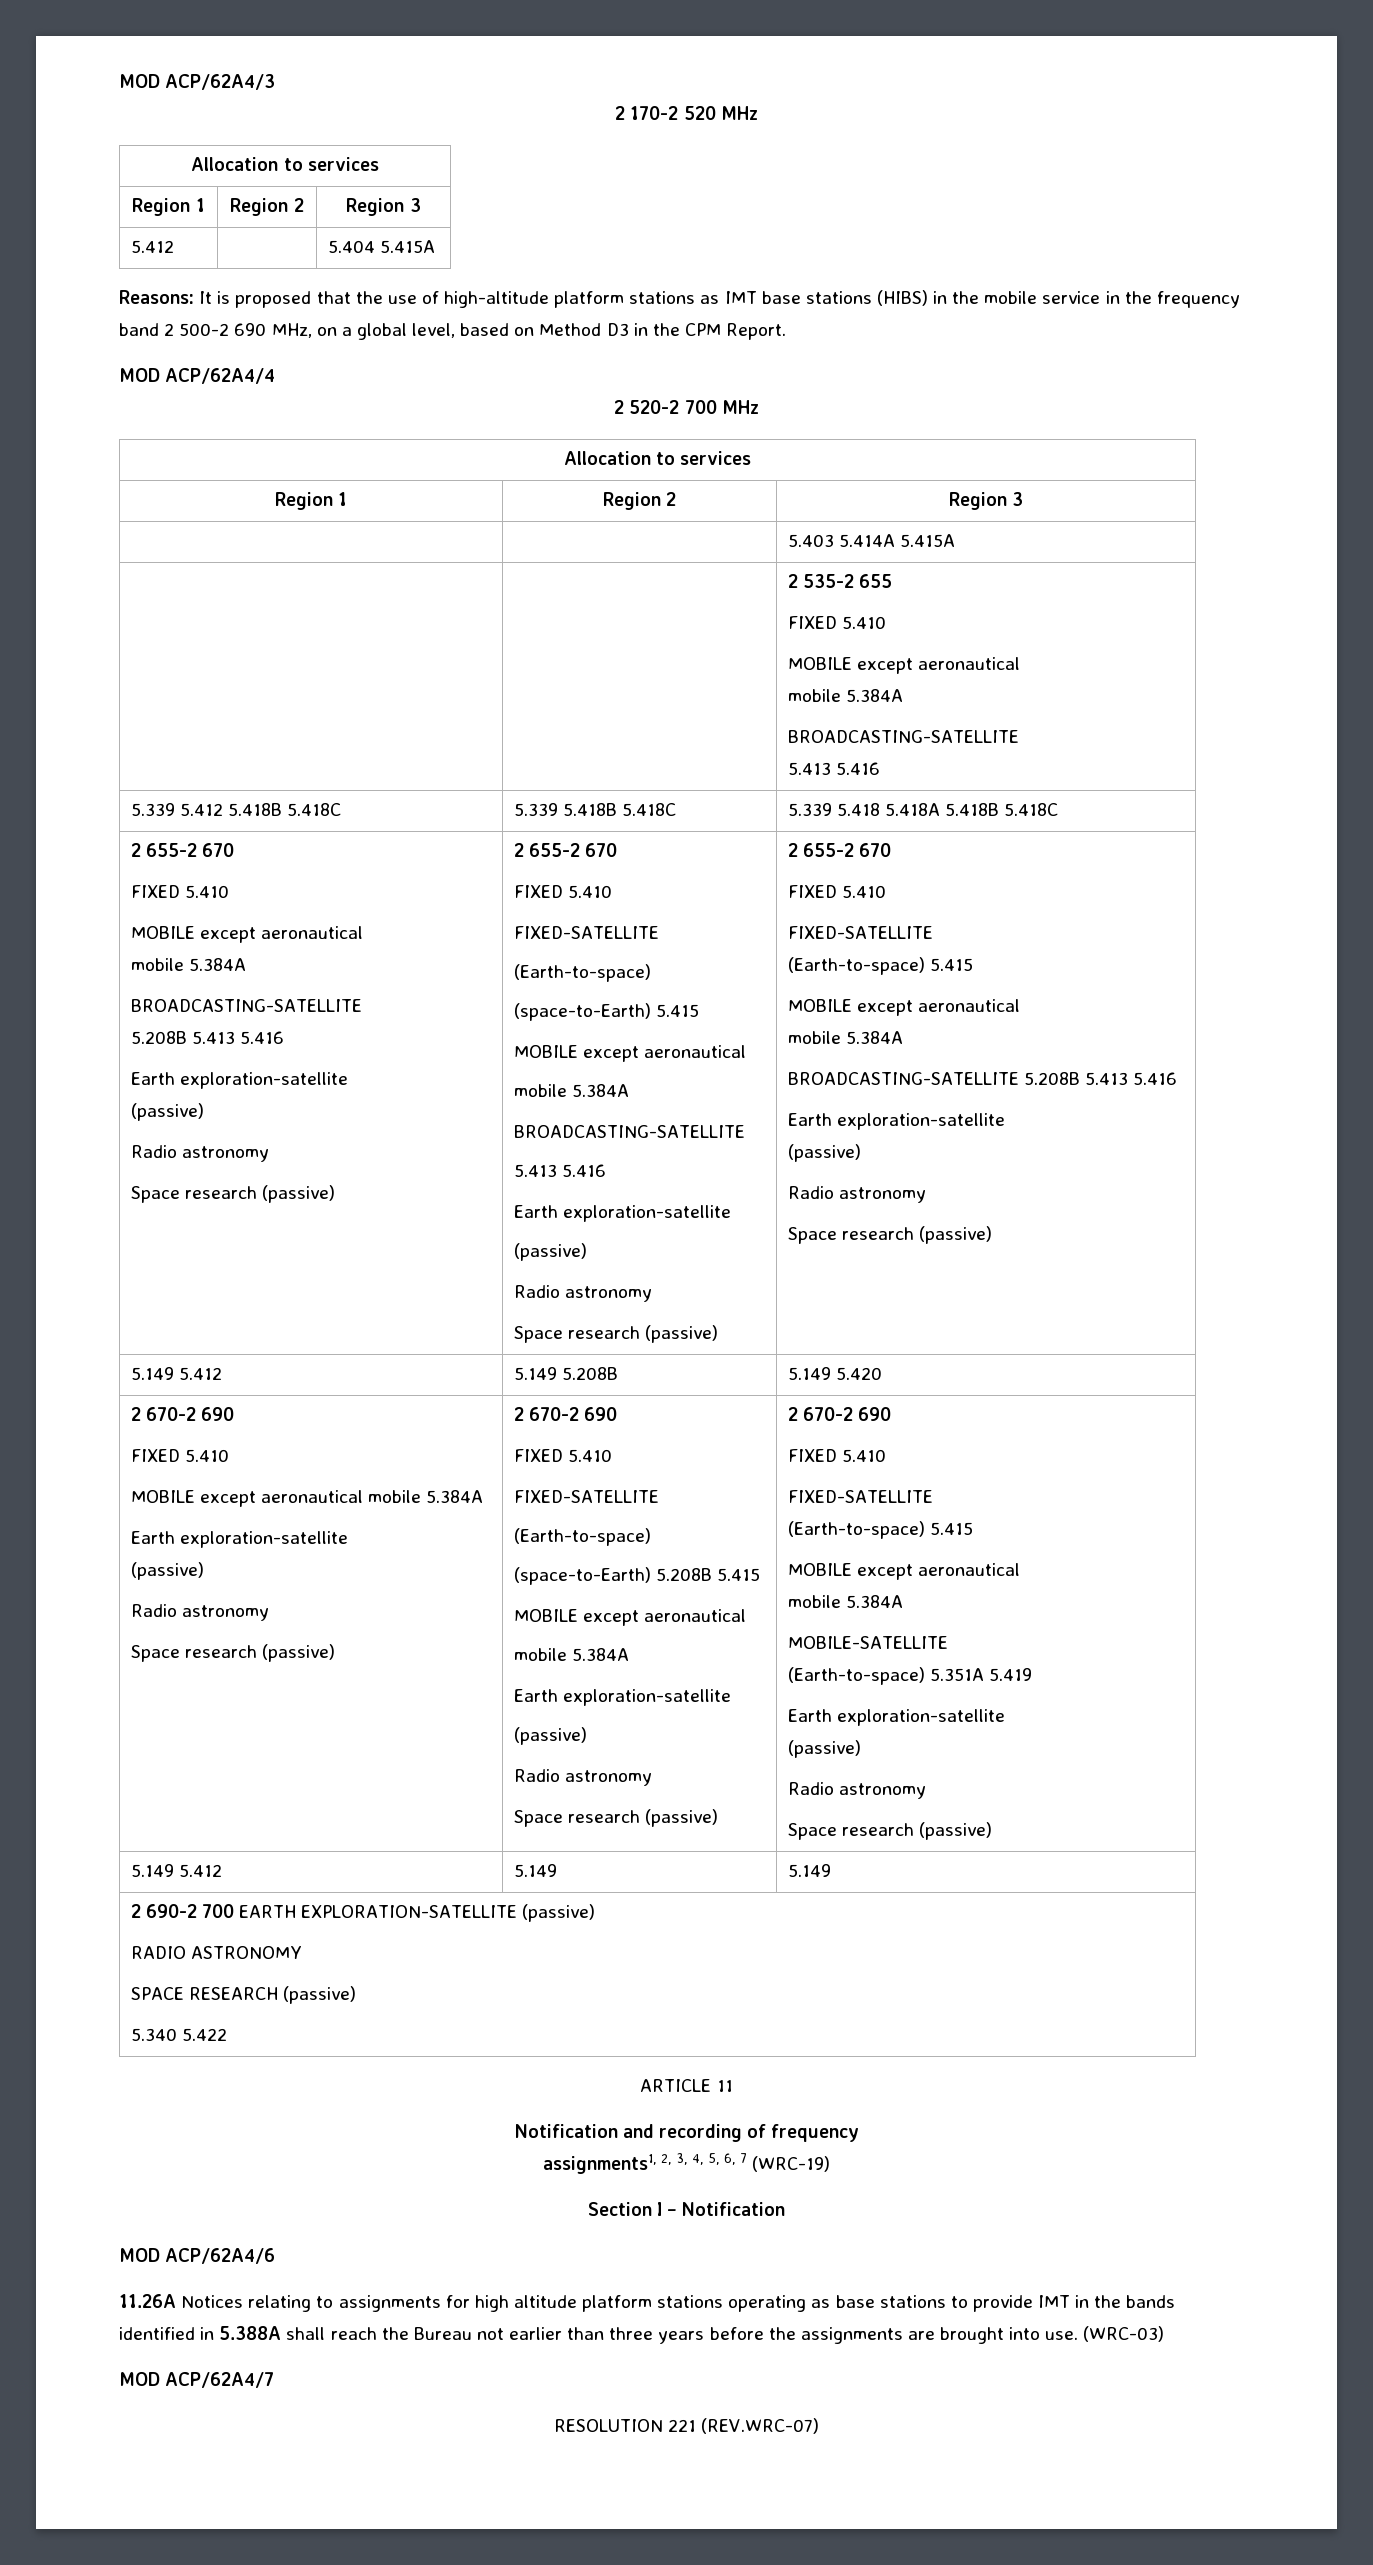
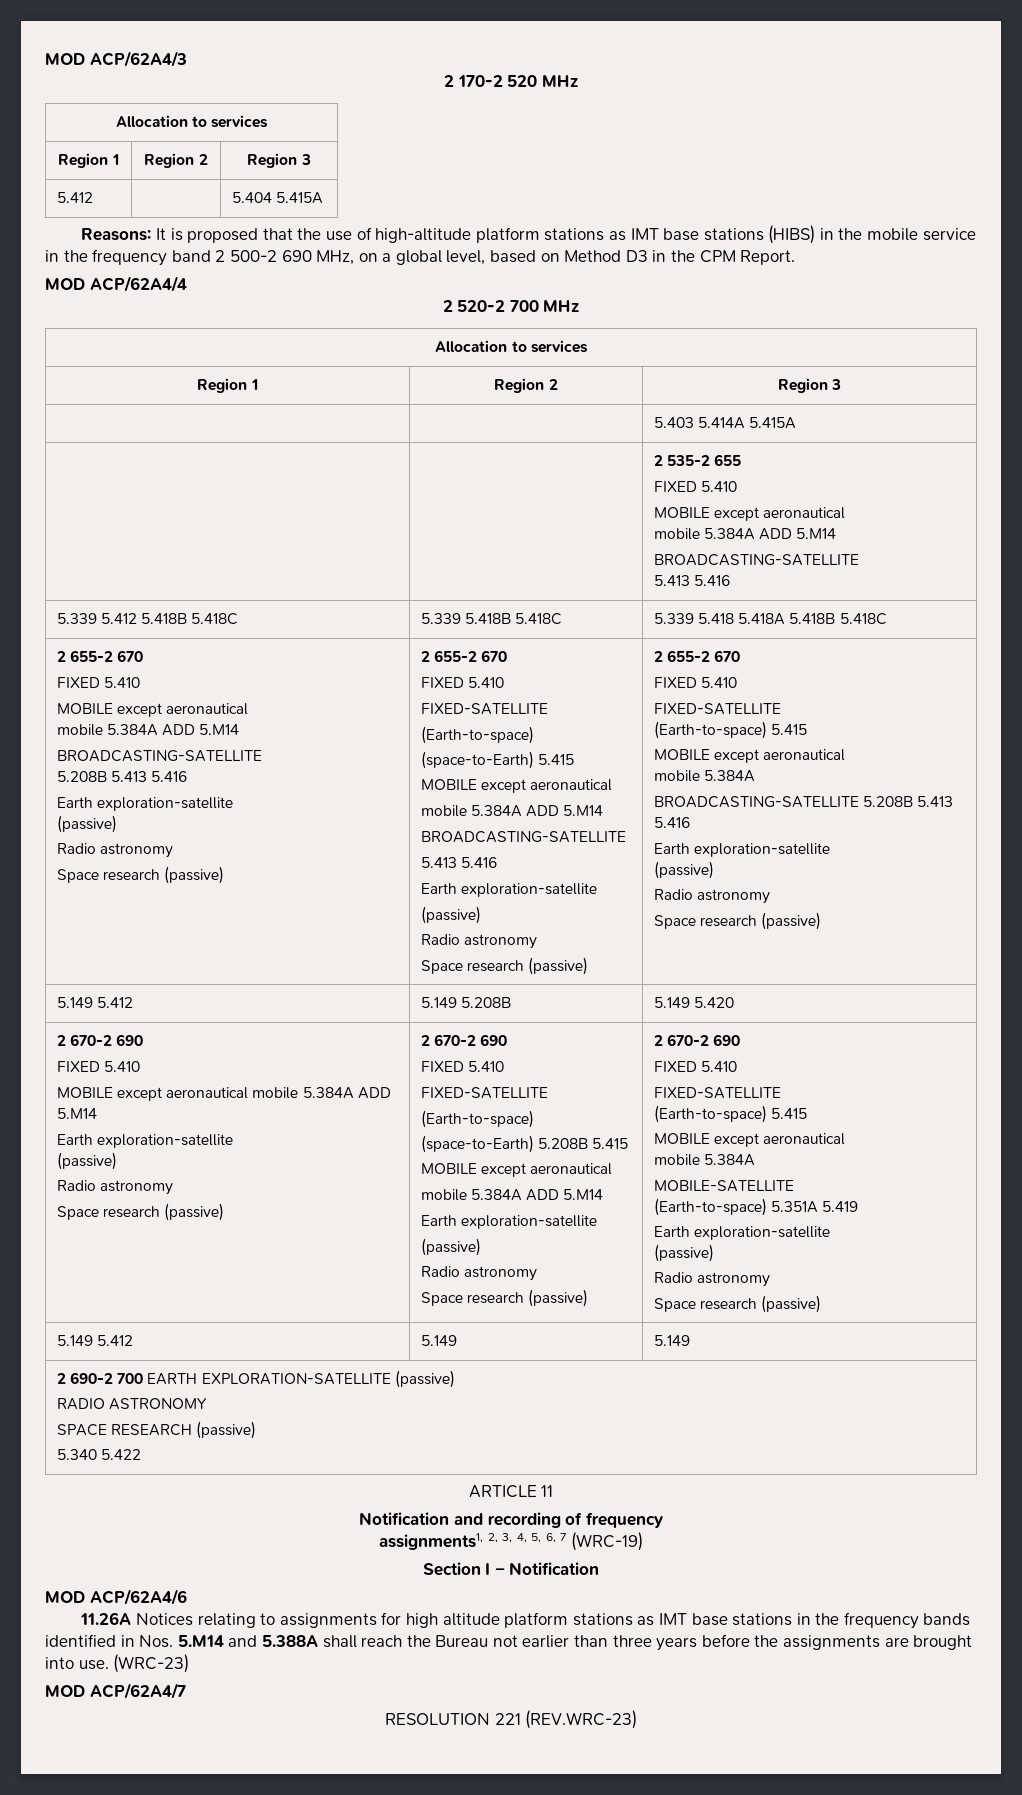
(903, 695) none -> [759,528,837,540] ADD 5.M14
(246, 964) none -> [162,724,240,736] ADD 5.M14
(629, 1090) none -> [526,805,604,817] ADD 5.M14
(484, 1496) none -> [357,1087,391,1099] [56,1108,97,1119] ADD 5.M14
(629, 1654) none -> [526,1189,604,1201] ADD 5.M14
[728,2295,1122,2312] operating as base stations to provide IMT in the -> [637,1612,919,1629] as IMT base stations in the frequency
(215, 2333) none -> [139,1635,258,1648] Nos. 5.M14 and
[1083,2326,1165,2342] (WRC-03) -> [113,1654,190,1673] (WRC-23)
[701,2418,820,2434] (REV.WRC-07) -> [525,1710,638,1729] (REV.WRC-23)

